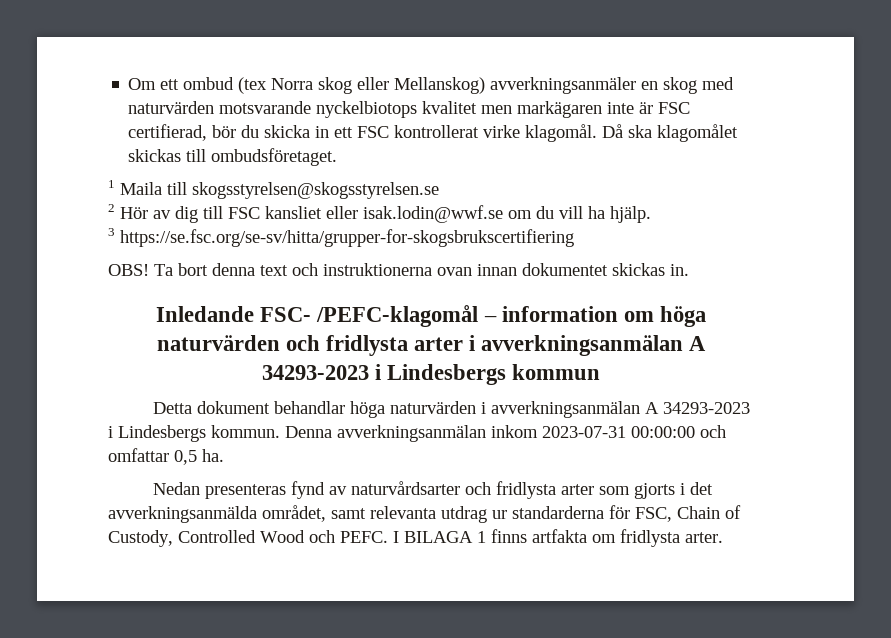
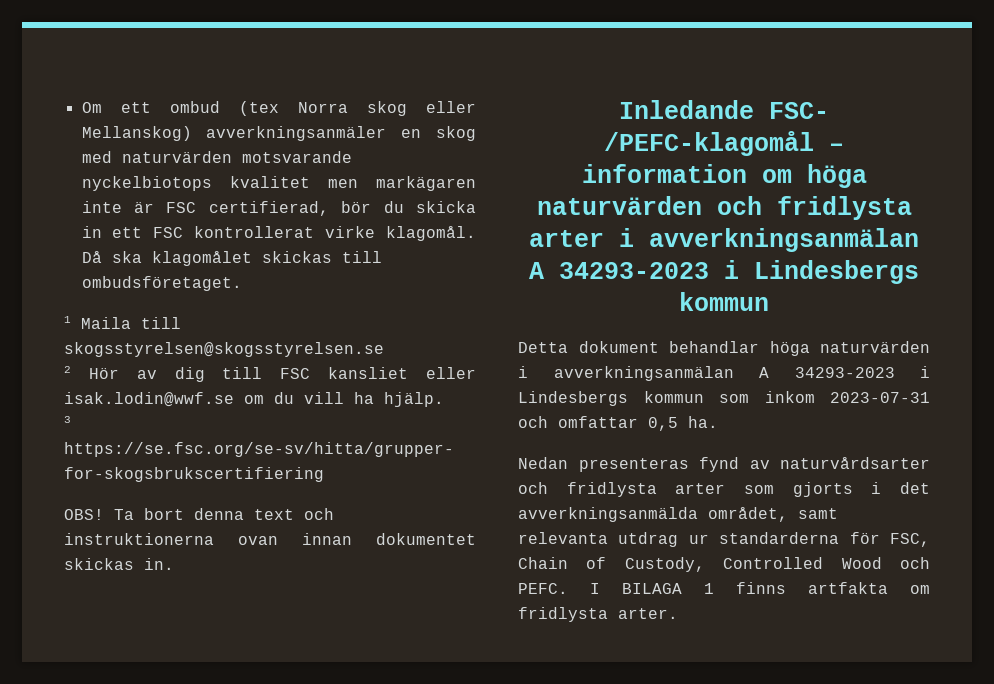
[211,425,486,442] kommun. Denna avverkningsanmälan -> [643,391,749,403] kommun som
[631,426,695,438] 00:00:00 -> (930, 397) none

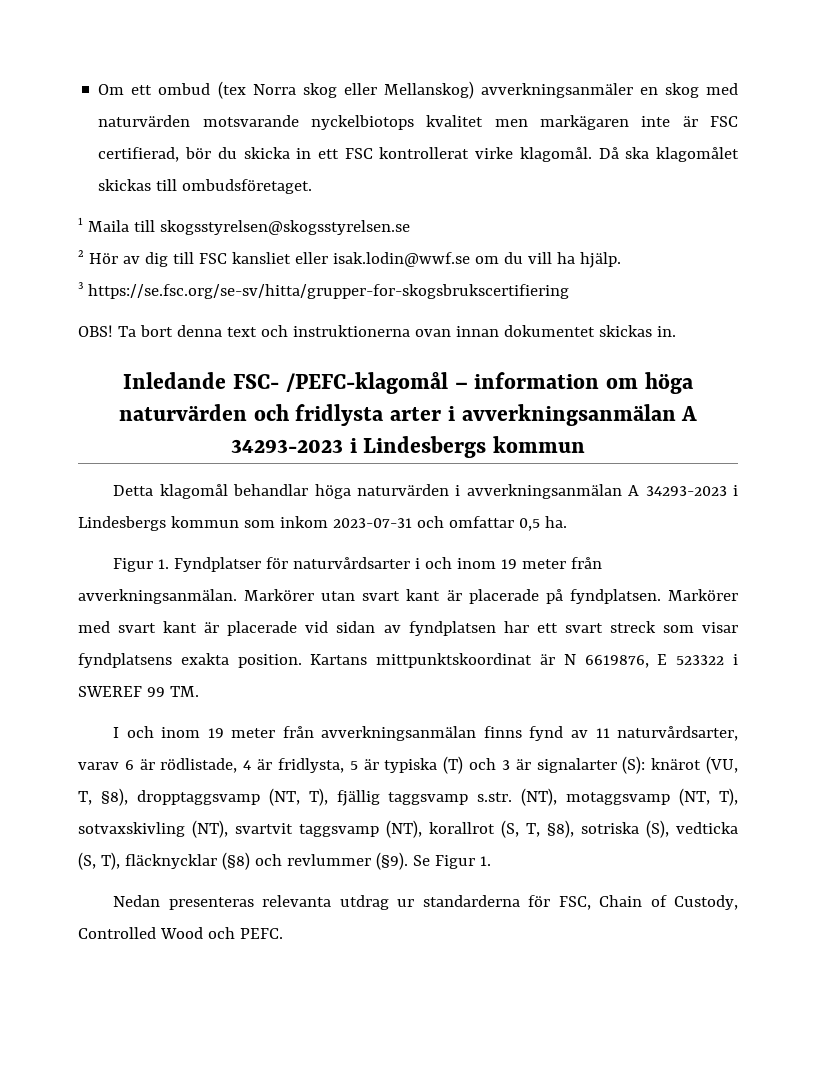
[578,341,659,353] dokument -> [159,484,228,499] klagomål
[518,457,930,472] [518,482,930,497] [518,507,838,522] Nedan presenteras fynd av naturvårdsarter och fridlysta arter som gjorts i det avverkningsanmälda området, samt -> [113,557,603,572] [78,589,738,604] [78,621,738,636] [78,653,738,668] [78,686,199,697] [113,726,738,741] [78,756,739,774] [78,788,738,806] [78,820,738,838] [78,852,491,870] [113,895,254,910] Figur 1. Fyndplatser för naturvårdsarter i och inom 19 meter från avverkningsanmälan. Markörer utan svart kant är placerade på fyndplatsen. Markörer med svart kant är placerade vid sidan av fyndplatsen har ett svart streck som visar fyndplatsens exakta position. Kartans mittpunktskoordinat är N 6619876, E 523322 i SWEREF 99 TM. // I och inom 19 meter från avverkningsanmälan finns fynd av 11 naturvårdsarter, varav 6 är rödlistade, 4 är fridlysta, 5 är typiska (T) och 3 är signalarter (S): knärot (VU, T, §8), dropptaggsvamp (NT, T), fjällig taggsvamp s.str. (NT), motaggsvamp (NT, T), sotvaxskivling (NT), svartvit taggsvamp (NT), korallrot (S, T, §8), sotriska (S), vedticka (S, T), fläcknycklar (§8) och revlummer (§9). Se Figur 1. // Nedan presenteras
[590,582,930,594] [518,607,678,622] I BILAGA 1 finns artfakta om fridlysta arter. -> (283, 933) none

